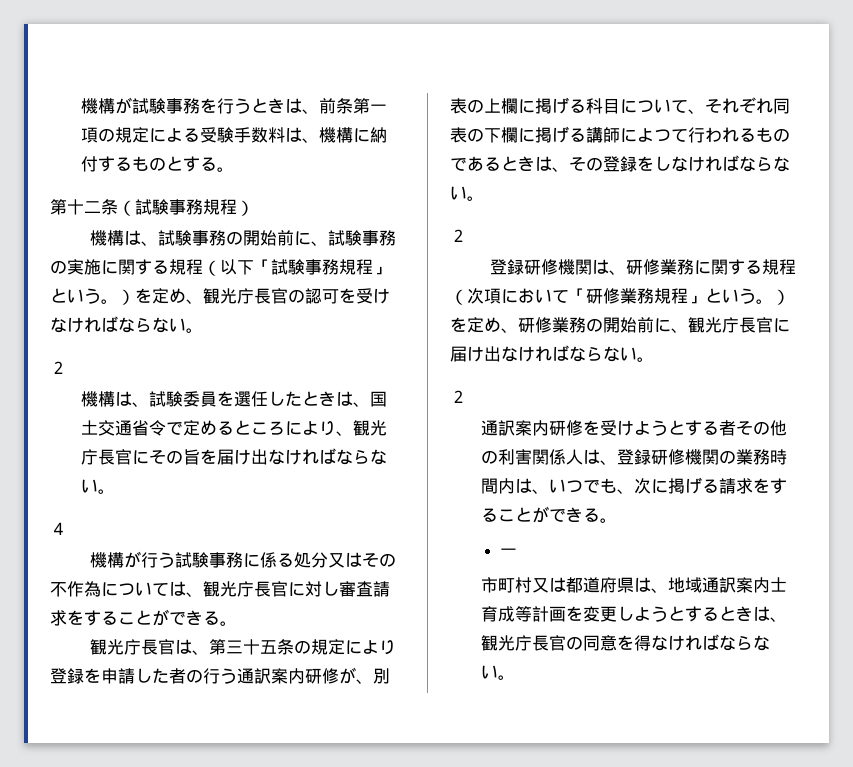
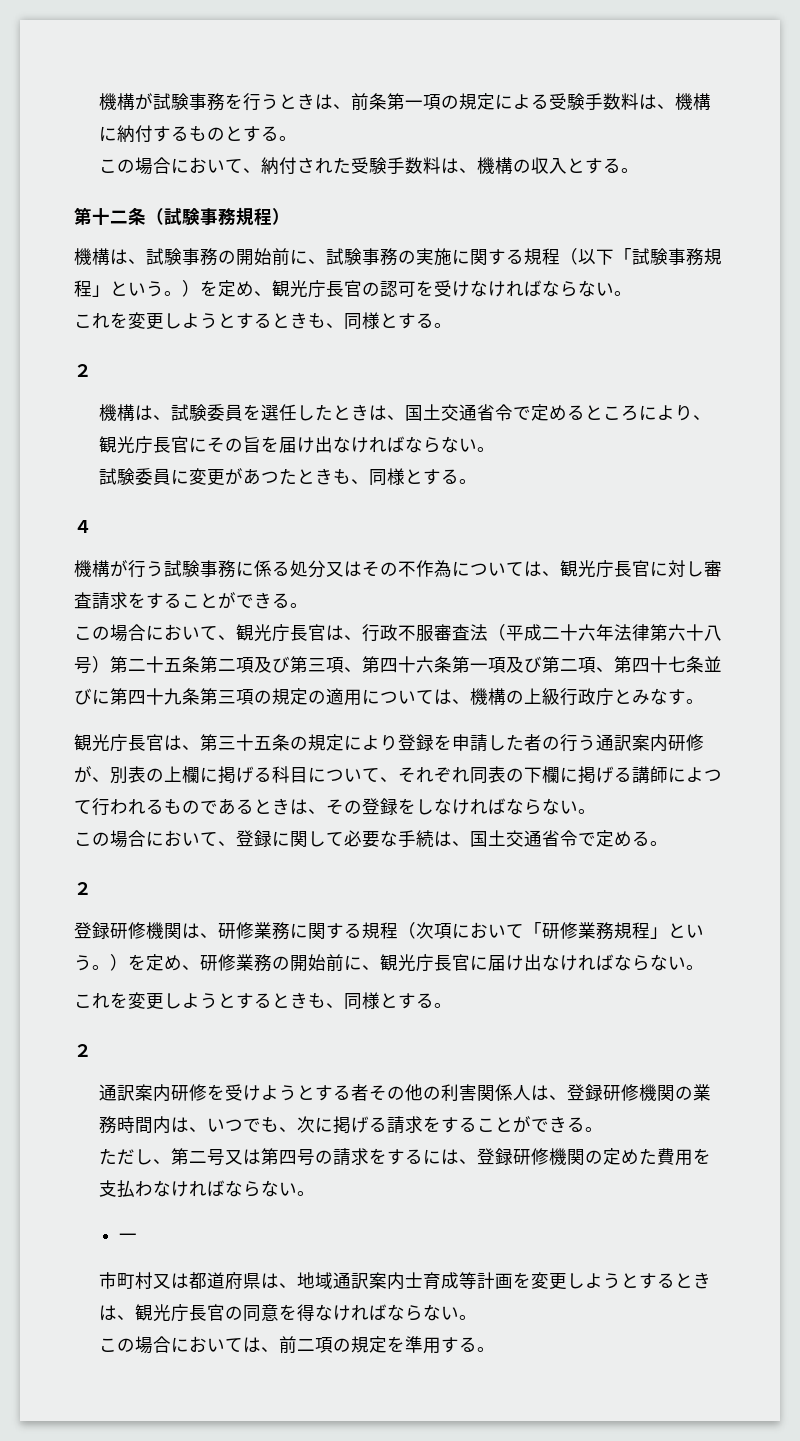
(235, 169) none -> [99,157,640,175] // この場合において、納付された受験手数料は、機構の収入とする。
(203, 330) none -> [74,312,452,330] // これを変更しようとするときも、同様とする。
(116, 491) none -> [99,468,478,486] // 試験委員に変更があつたときも、同様とする。
(237, 623) none -> [74,624,722,642] [74,656,722,674] [74,688,704,706] // この場合において、観光庁長官は、行政不服審査法（平成二十六年法律第六十八号）第二十五条第二項及び第三項、第四十六条第一項及び第二項、第四十七条並びに第四十九条第三項の規定の適用については、機構の上級行政庁とみなす。
(484, 198) none -> [74,830,668,848] // この場合において、登録に関して必要な手続は、国土交通省令で定める。
(654, 359) none -> [74,992,452,1010] // これを変更しようとするときも、同様とする。
(618, 520) none -> [99,1148,712,1166] [99,1180,316,1197] // ただし、第二号又は第四号の請求をするには、登録研修機関の定めた費用を支払わなければならない。
(516, 677) none -> [99,1336,496,1354] // この場合においては、前二項の規定を準用する。

